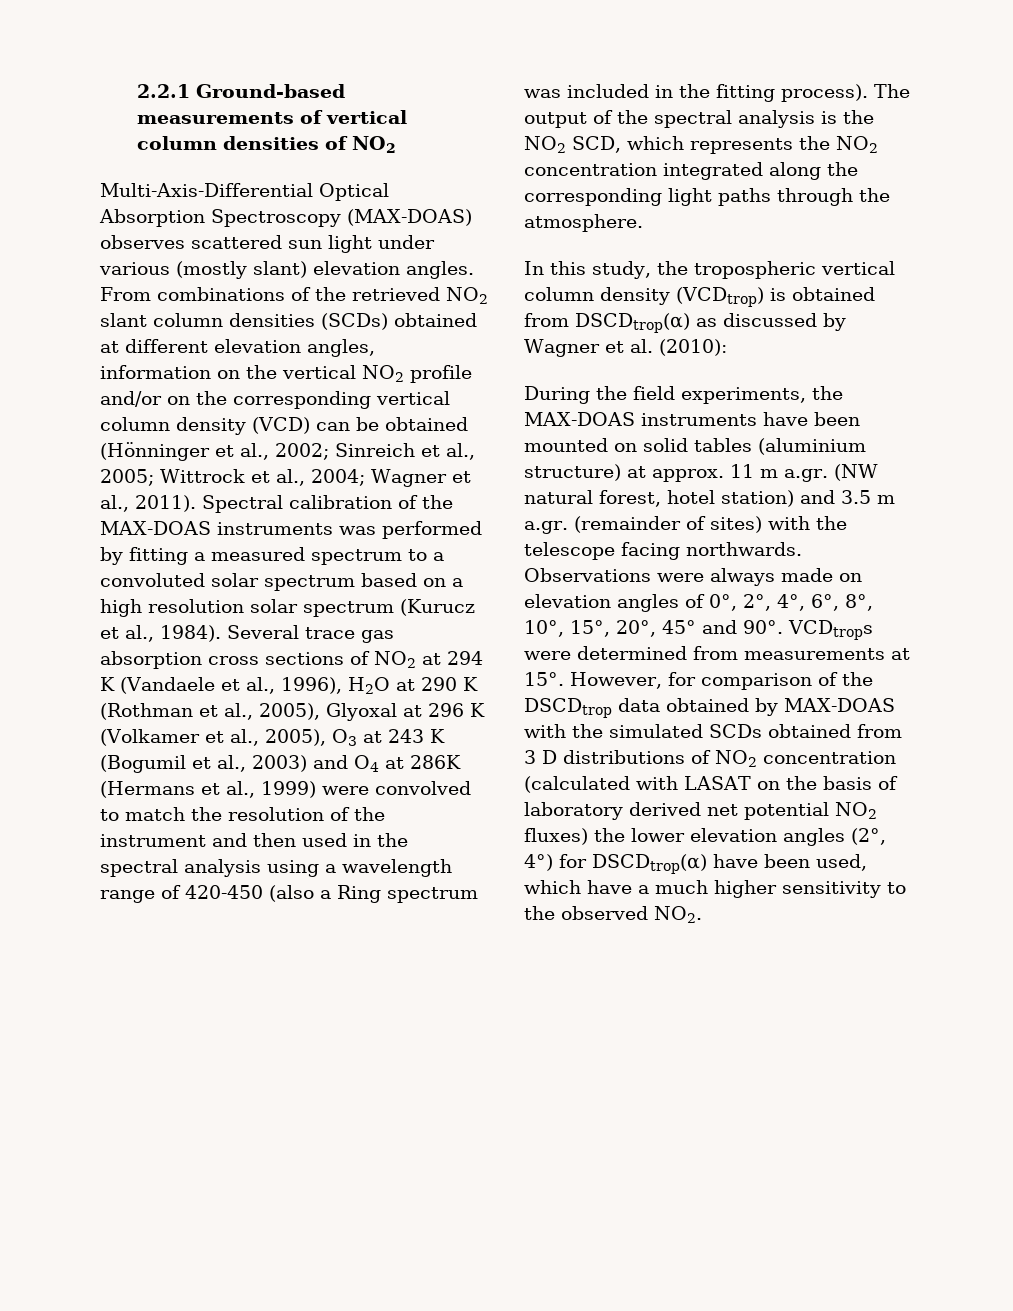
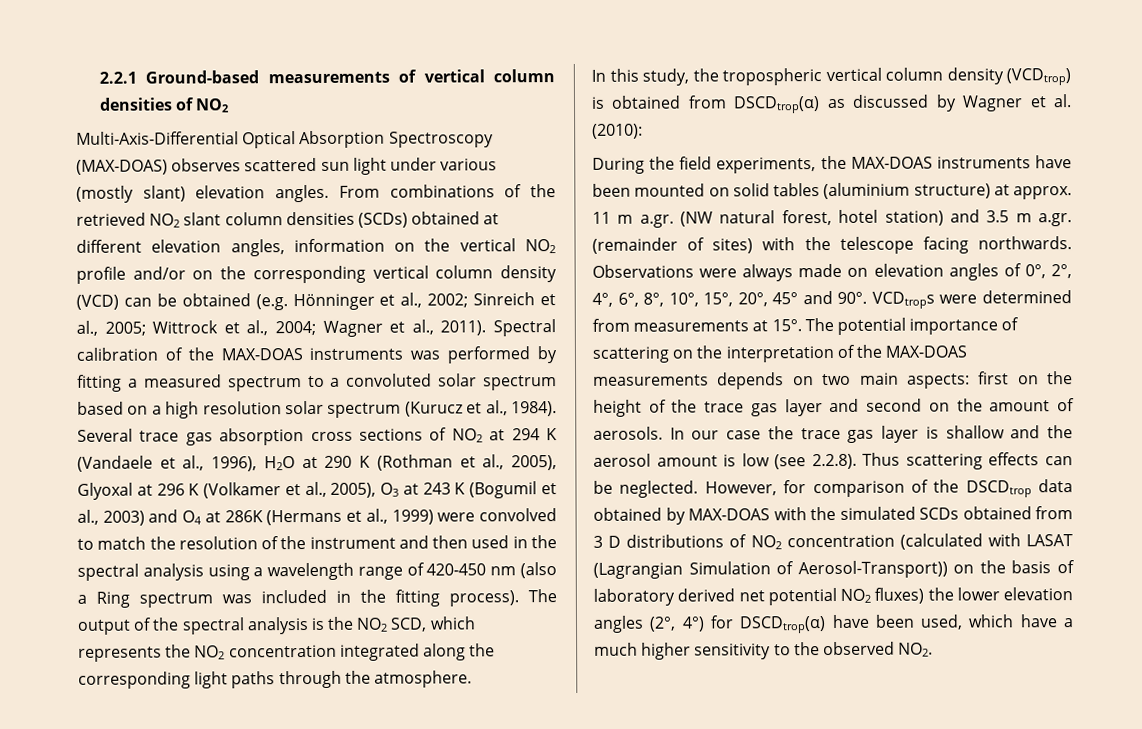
[100,442,210,461] (Hönninger -> [255,293,375,311] (e.g. Hönninger
(263, 892) none -> [490,566,517,576] nm
(564, 679) none -> [804,317,1020,335] [592,344,968,363] [593,371,1073,390] [593,398,1075,417] [593,425,1073,443] [593,452,1073,470] [593,480,699,498] The potential importance of scattering on the interpretation of the MAX-DOAS measurements depends on two main aspects: first on the height of the trace gas layer and second on the amount of aerosols. In our case the trace gas layer is shallow and the aerosol amount is low (see 2.2.8). Thus scattering effects can be neglected.
(751, 783) none -> [593,560,948,579] (Lagrangian Simulation of Aerosol-Transport))

